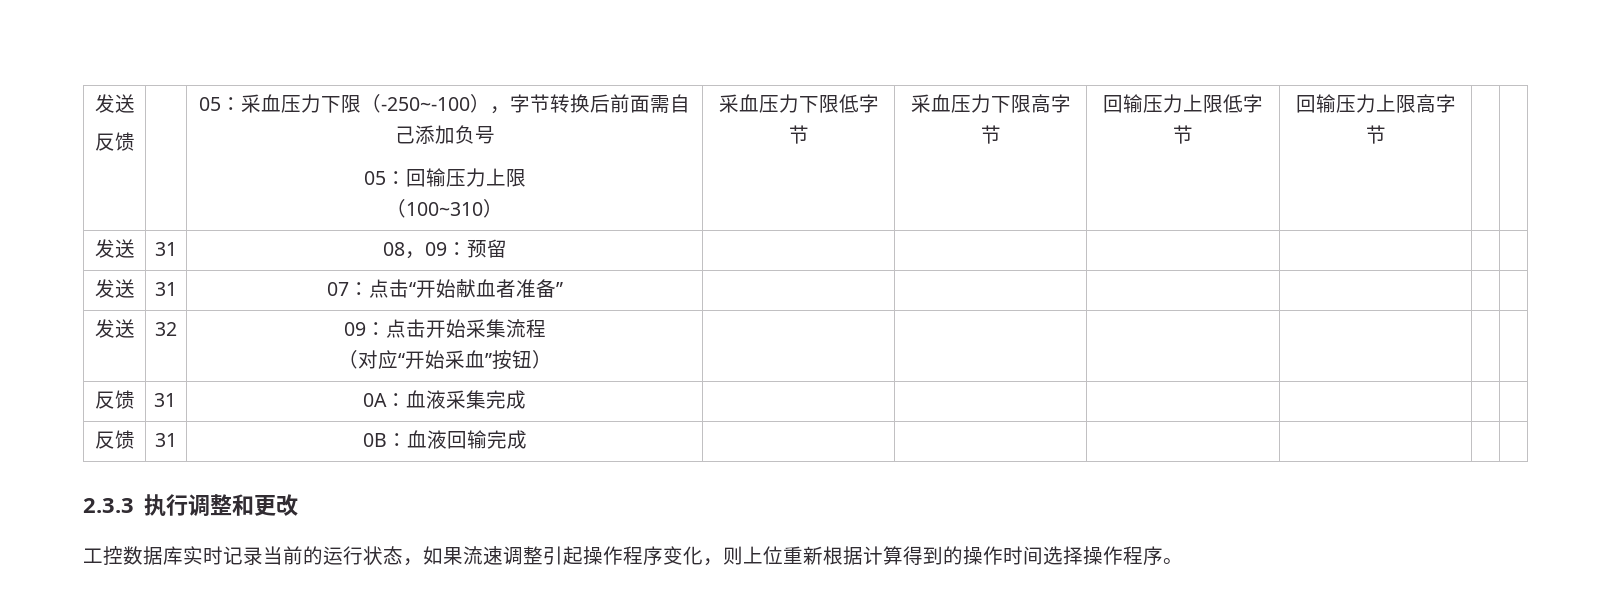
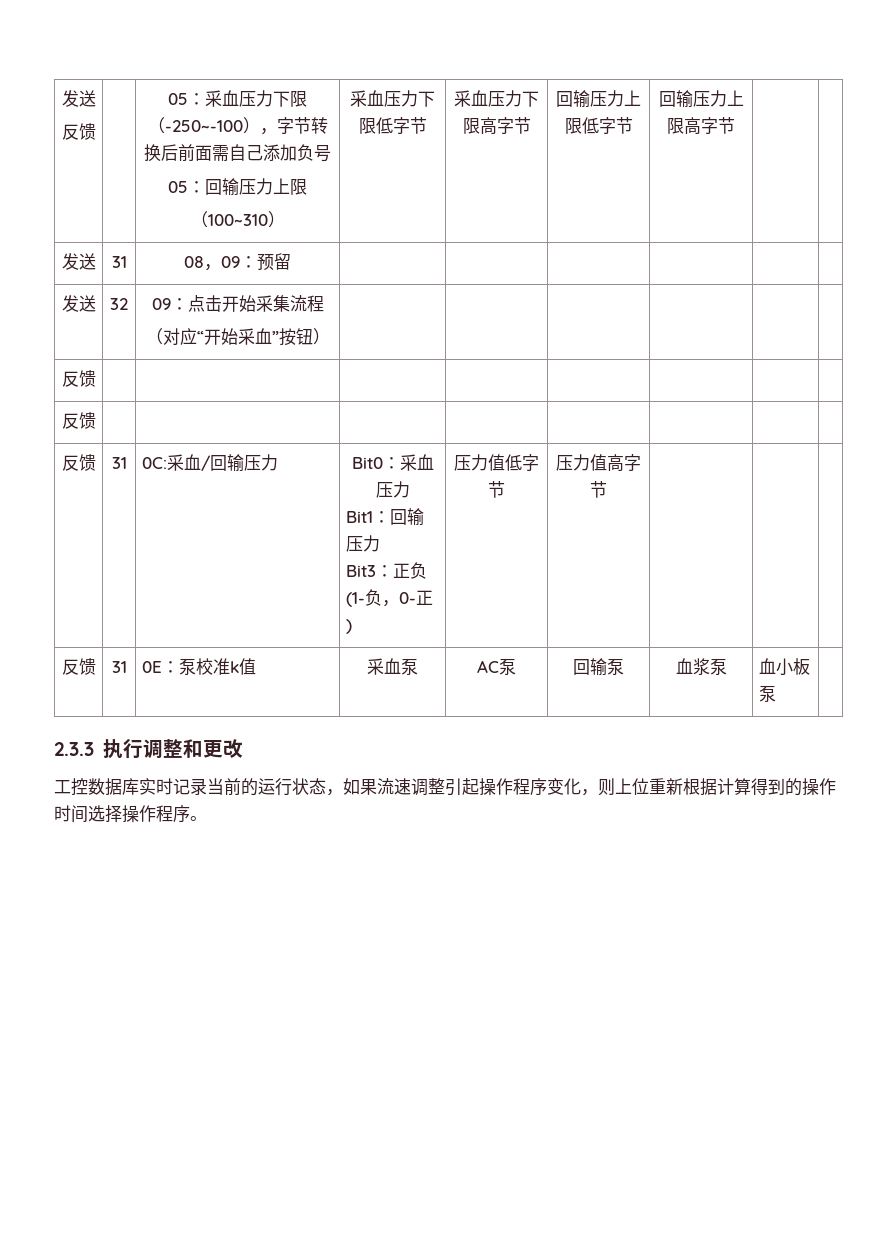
[94,279,135,298] [155,282,177,296] [326,279,563,298] // 发送 | 31 | 07：点击“开始献血者准备” | | | | | | -> (291, 261) none
[154,393,177,407] [363,390,526,409] [94,430,135,449] [155,433,177,447] [362,430,527,449] 31 | 0A：血液采集完成 | | | | | | // 反馈 | 31 | 0B：血液回输完成 | | | | | -> [61,412,96,429] [61,454,96,471] [111,457,127,469] [142,454,279,472] [351,454,434,471] [375,481,410,498] [346,508,425,526] [346,535,381,552] [346,562,428,579] [346,589,434,607] [346,619,353,634] [454,454,539,471] [488,481,505,498] [556,454,641,472] [590,481,607,498] [61,658,96,675] [111,661,127,673] [142,658,257,675] [367,658,418,675] [477,659,516,675] [573,658,624,676] [675,658,727,675] [759,658,811,676] [759,686,777,702] | | | | | | | // 反馈 | | | | | | | | // 反馈 | 31 | 0C:采血/回输压力 | Bit0：采血压力 // Bit1：回输压力 // Bit3：正负(1-负，0-正) | 压力值低字节 | 压力值高字节 | | | // 反馈 | 31 | 0E：泵校准k值 | 采血泵 | AC泵 | 回输泵 | 血浆泵 | 血小板泵

